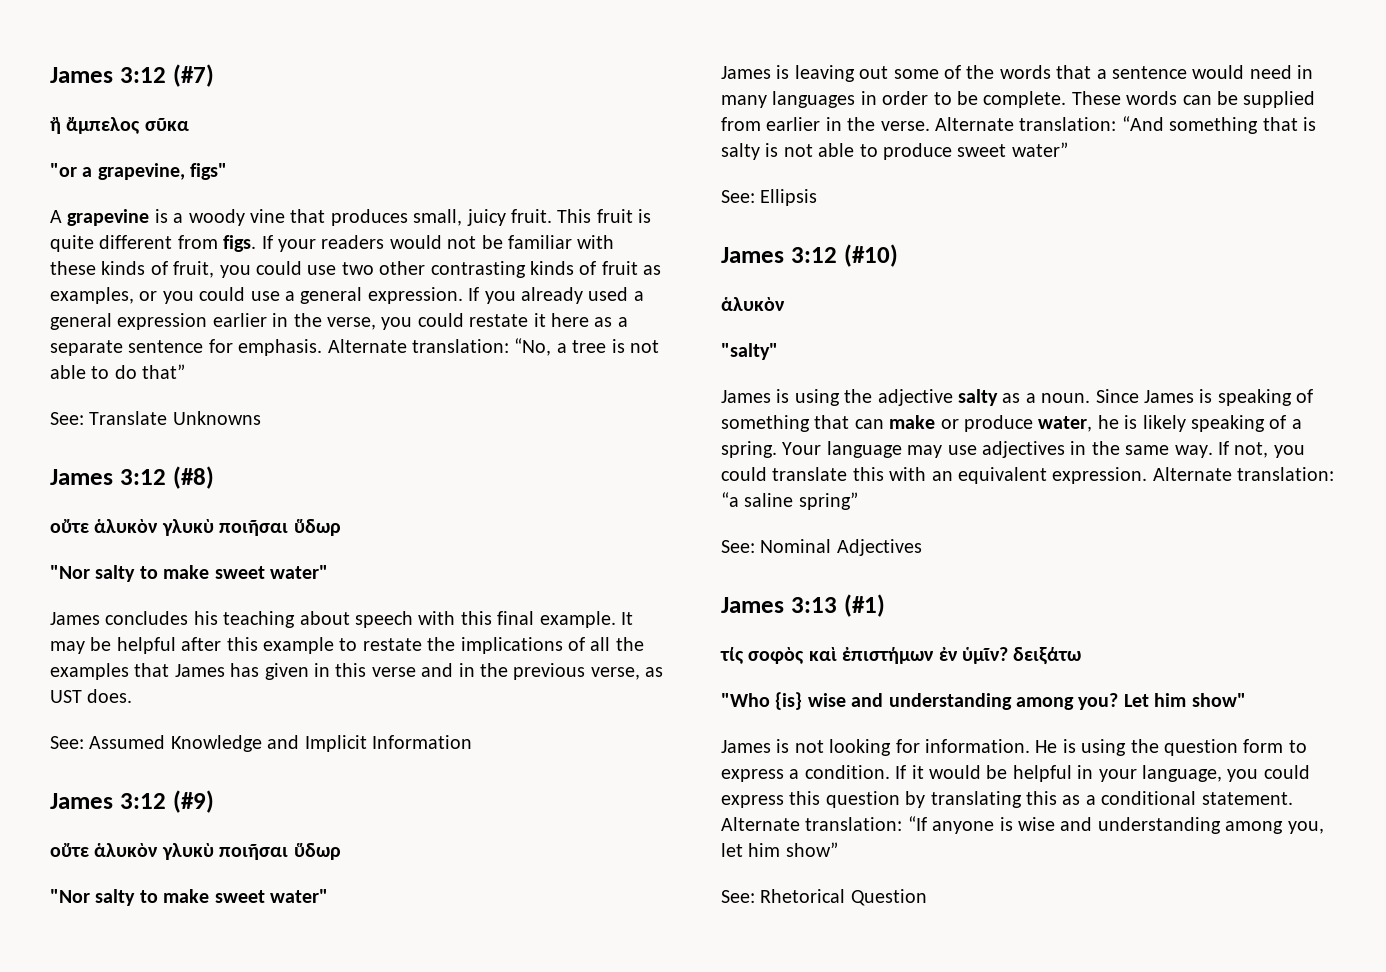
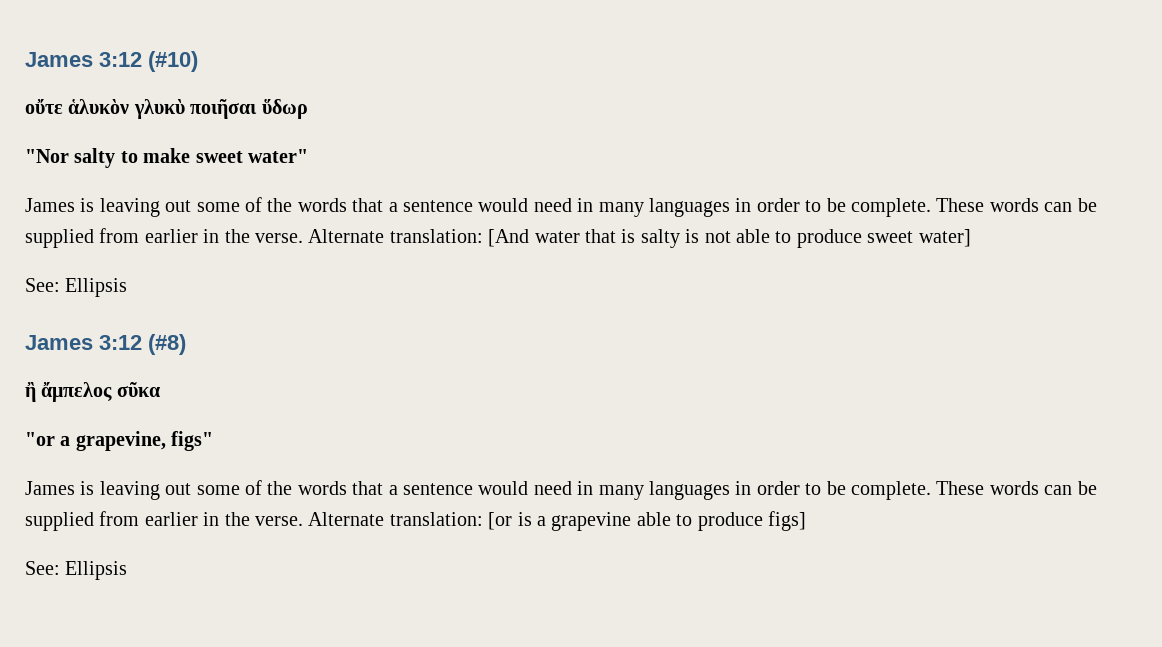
[50,64,214,87] [50,117,189,134] [50,163,228,180] [50,209,652,226] [50,235,615,252] [50,261,662,278] [50,287,644,304] [50,313,628,330] [50,338,659,356] [50,364,186,379] [50,411,261,425] [50,466,214,489] [50,519,341,536] [50,565,328,582] [50,611,633,628] [50,637,644,654] [50,663,664,680] [50,689,133,703] [50,735,472,752] [50,790,214,813] James 3:12 (#7) // ἢ ἄμπελος σῦκα // "or a grapevine, figs" // A grapevine is a woody vine that produces small, juicy fruit. This fruit is quite different from figs. If your readers would not be familiar with these kinds of fruit, you could use two other contrasting kinds of fruit as examples, or you could use a general expression. If you already used a general expression earlier in the verse, you could restate it here as a separate sentence for emphasis. Alternate translation: “No, a tree is not able to do that” // See: Translate Unknowns // James 3:12 (#8) // οὔτε ἁλυκὸν γλυκὺ ποιῆσαι ὕδωρ // "Nor salty to make sweet water" // James concludes his teaching about speech with this final example. It may be helpful after this example to restate the implications of all the examples that James has given in this verse and in the previous verse, as UST does. // See: Assumed Knowledge and Implicit Information // James 3:12 (#9) -> [25,51,198,72] James 3:12 (#10)
[1121,116,1259,134] “And something -> [488,229,580,247] [And water
[1011,142,1068,157] water” -> [918,229,971,247] water]
[843,244,898,267] [721,297,785,311] [721,343,778,360] [721,389,1314,406] [721,415,1302,432] [721,441,1305,458] [721,467,1335,484] [721,492,858,510] [721,539,922,556] [721,594,885,617] [720,647,1082,665] [721,692,1246,710] [721,739,1307,756] [721,765,1310,782] [721,791,1293,808] [721,816,1324,834] [721,842,838,857] [721,889,927,906] (#10) // ἁλυκὸν // "salty" // James is using the adjective salty as a noun. Since James is speaking of something that can make or produce water, he is likely speaking of a spring. Your language may use adjectives in the same way. If not, you could translate this with an equivalent expression. Alternate translation: “a saline spring” // See: Nominal Adjectives // James 3:13 (#1) // τίς σοφὸς καὶ ἐπιστήμων ἐν ὑμῖν? δειξάτω // "Who {is} wise and understanding among you? Let him show" // James is not looking for information. He is using the question form to express a condition. If it would be helpful in your language, you could express this question by translating this as a conditional statement. Alternate translation: “If anyone is wise and understanding among you, let him show” // See: Rhetorical Question -> [148,334,186,355] [25,382,160,402] [25,431,214,451] [25,480,1097,500] [25,511,806,531] [25,561,128,580] (#8) // ἢ ἄμπελος σῦκα // "or a grapevine, figs" // James is leaving out some of the words that a sentence would need in many languages in order to be complete. These words can be supplied from earlier in the verse. Alternate translation: [or is a grapevine able to produce figs] // See: Ellipsis

